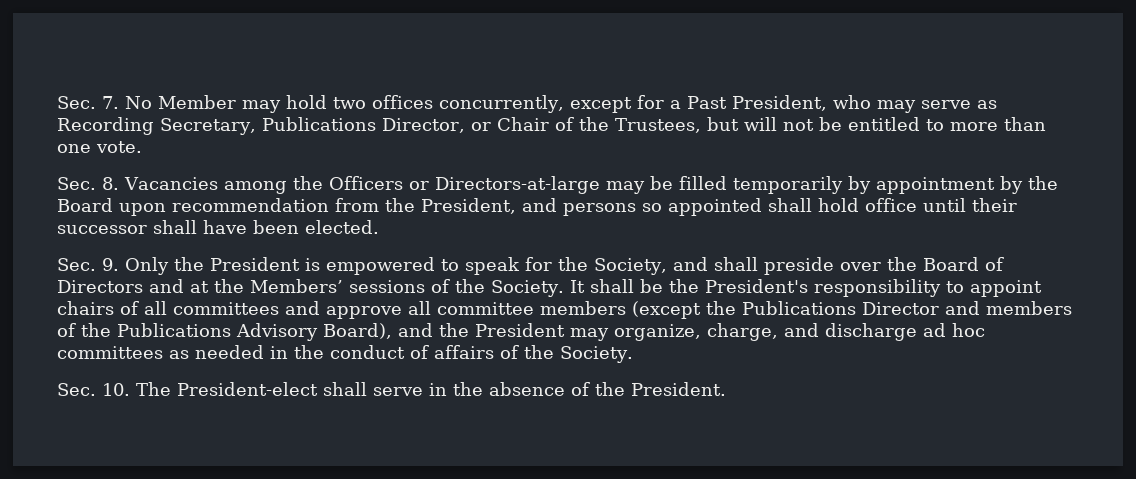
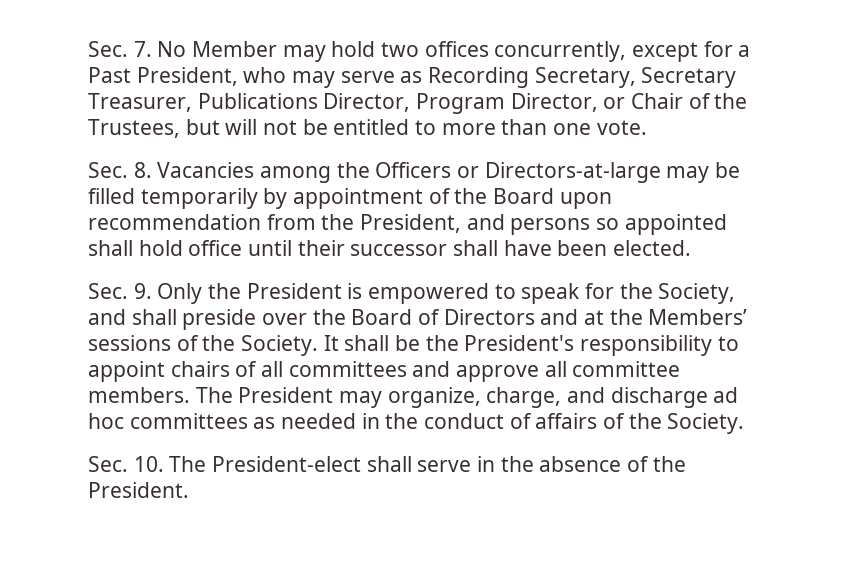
[261,117,376,131] Publications -> [641,67,737,88] [88,93,506,114] Secretary Treasurer, Publications Director, Program
[999,176,1023,194] by -> [428,188,451,204] of
[540,301,1072,319] [57,323,469,341] members (except the Publications Director and members of the Publications Advisory Board), and the -> [88,387,233,403] members. The

